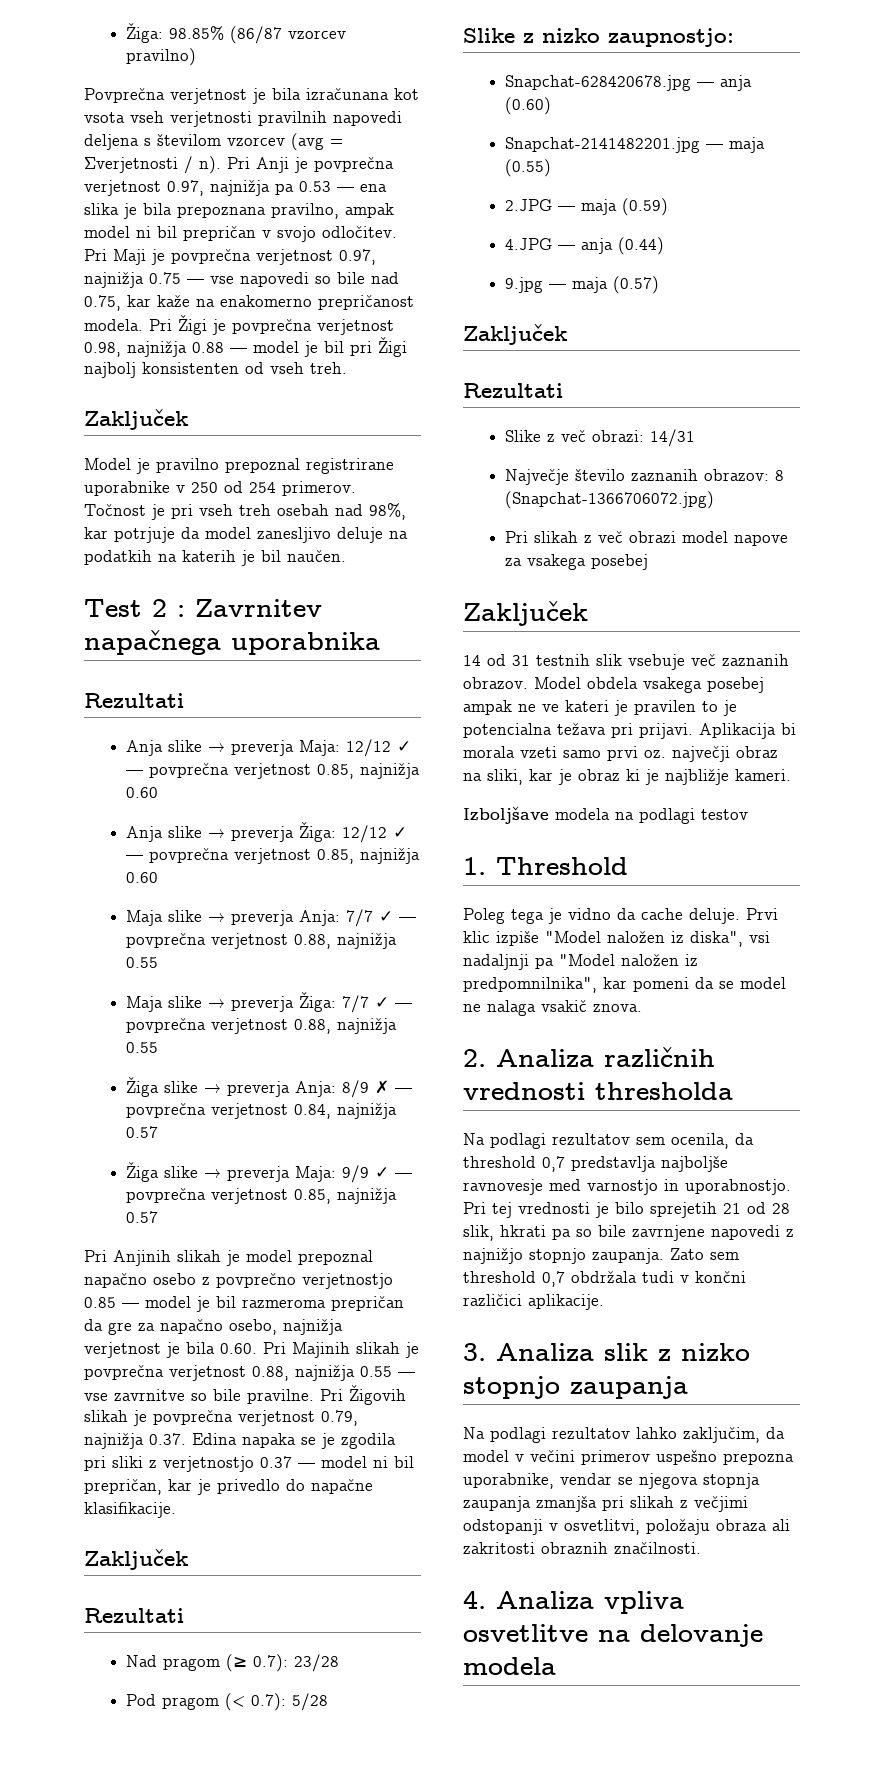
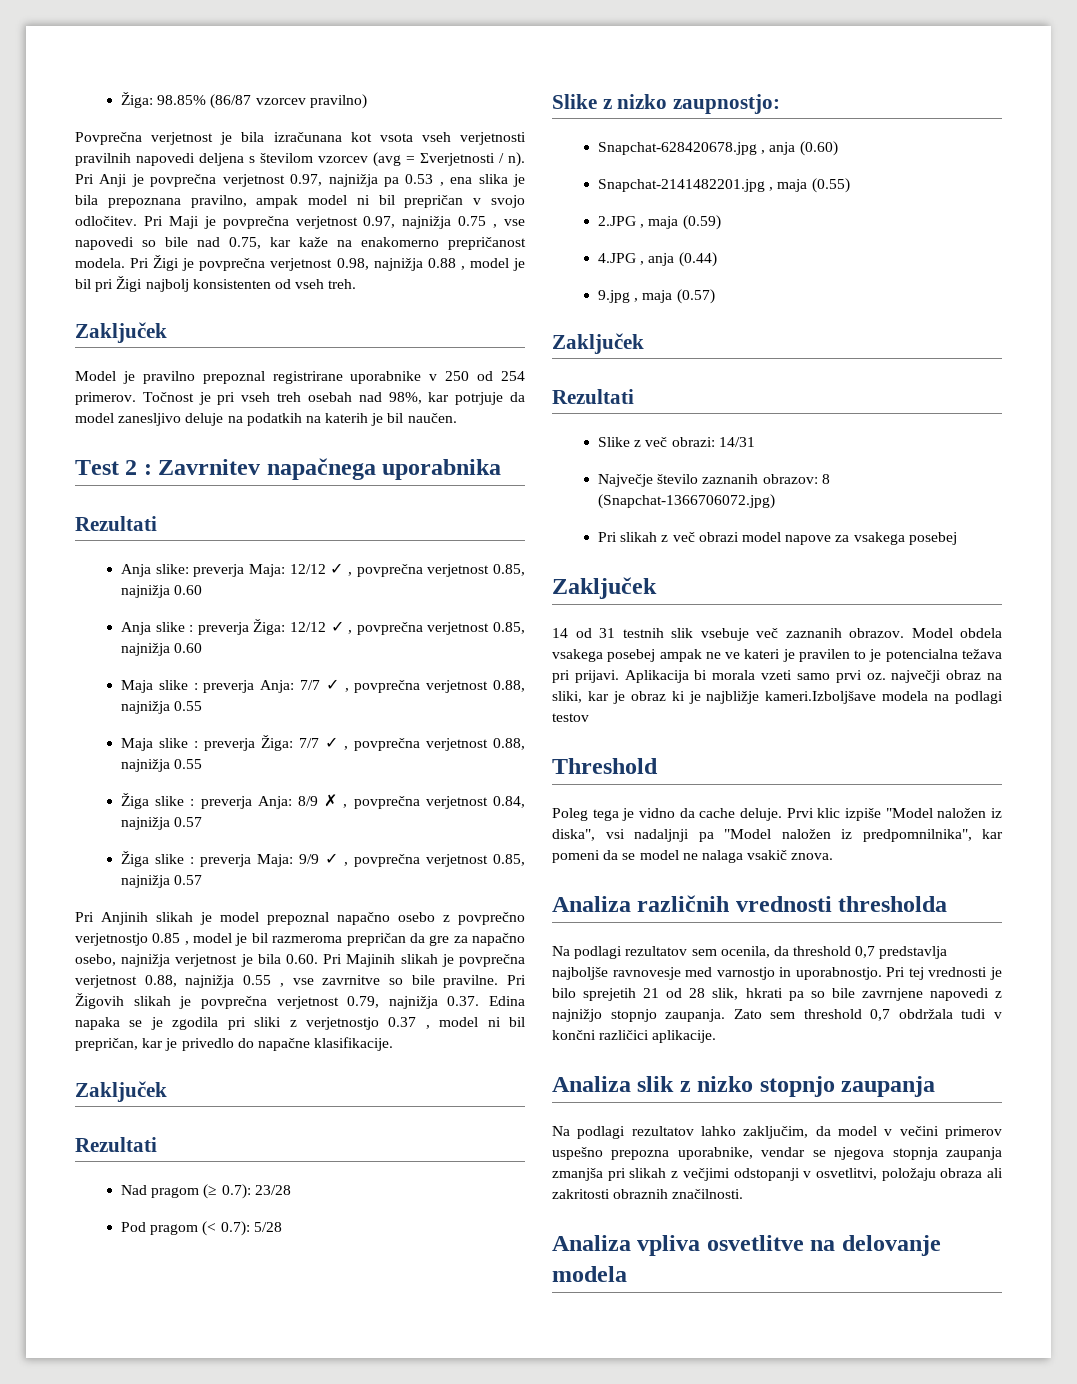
[337,187,354,192] — -> [439,182,444,186] ,
[187,279,204,284] — -> [493,224,498,228] ,
[230,348,247,353] — -> [460,266,465,270] ,
[168,740,226,752] slike → -> [155,564,189,574] slike:
[126,770,144,775] — -> [348,572,353,576] ,
[208,829,226,838] → -> [189,625,194,632] :
[126,855,144,860] — -> [348,630,353,634] ,
[208,913,226,922] → -> [193,683,198,690] :
[399,917,417,922] — -> [344,688,349,692] ,
[208,999,226,1008] → -> [194,741,199,748] :
[395,1003,413,1008] — -> [344,746,349,750] ,
[204,1084,222,1093] → -> [190,799,195,806] :
[395,1088,413,1093] — -> [343,804,348,808] ,
[204,1169,222,1178] → -> [190,857,195,864] :
[395,1173,413,1178] — -> [344,862,349,866] ,
[122,1303,139,1308] — -> [184,941,189,945] ,
[398,1372,415,1377] — -> [279,983,284,987] ,
[298,1463,315,1468] — -> [425,1025,430,1029] ,
[697,82,715,87] — -> [761,150,766,154] ,
[706,144,724,149] — -> [769,187,774,191] ,
[558,206,576,211] — -> [640,224,645,228] ,
[558,245,576,250] — -> [640,261,645,265] ,
[549,284,567,289] — -> [634,298,639,302] ,
[735,769,791,781] [463,806,549,824] kameri. // Izboljšave -> [765,691,877,704] kameri.Izboljšave
[463,857,486,875] 1. -> (589, 717) none
[463,1049,486,1067] 2. -> (834, 856) none
[463,1343,486,1361] 3. -> (717, 1036) none
[463,1591,486,1609] 4. -> (744, 1194) none

